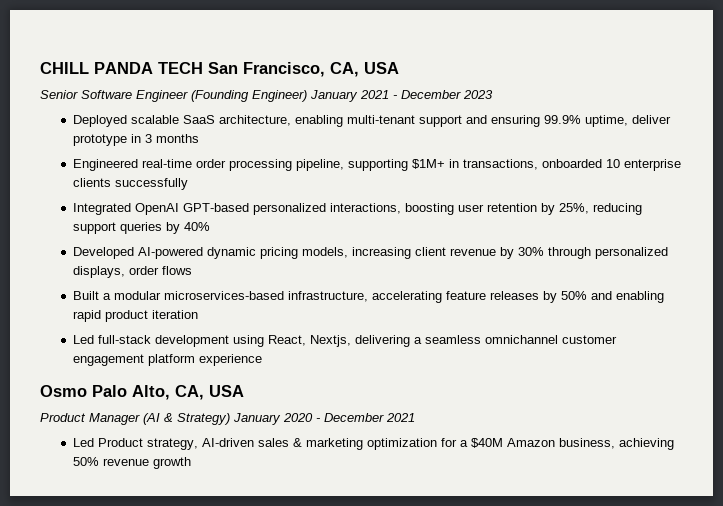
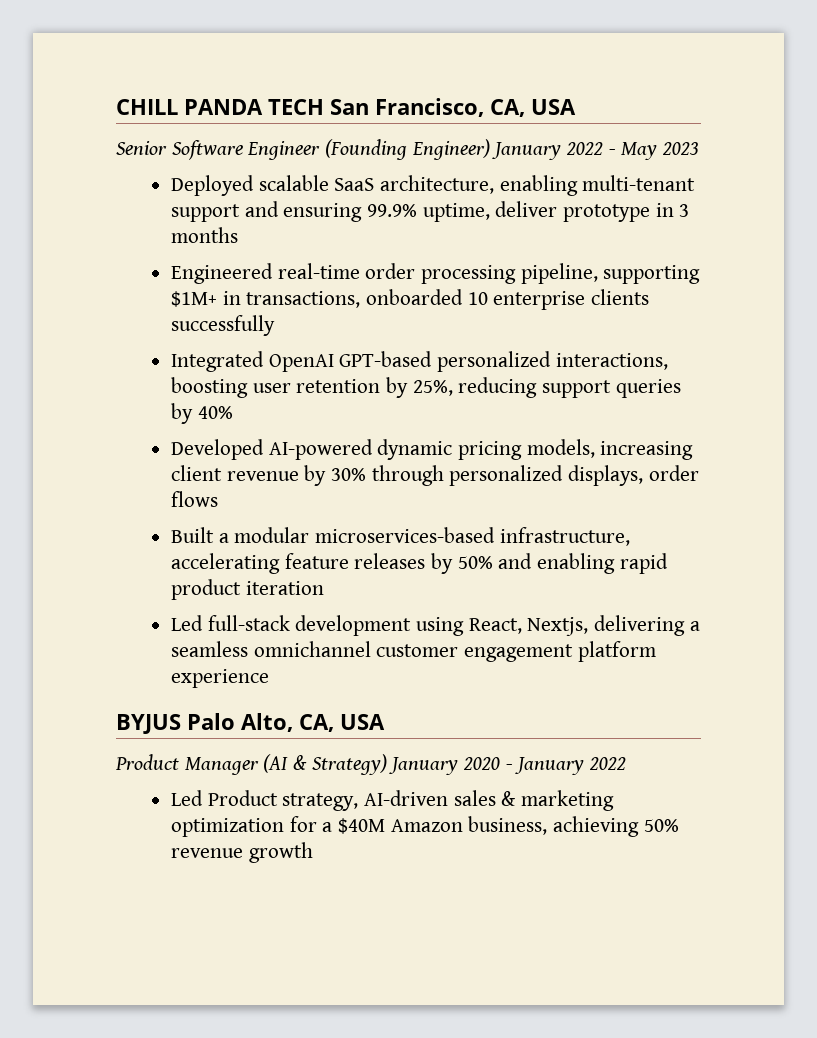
[360,90,461,99] 2021 - December -> [566,142,658,160] 2022 - May
[40,385,87,397] Osmo -> [116,714,181,734] BYJUS
[324,413,415,422] December 2021 -> [515,757,627,775] January 2022

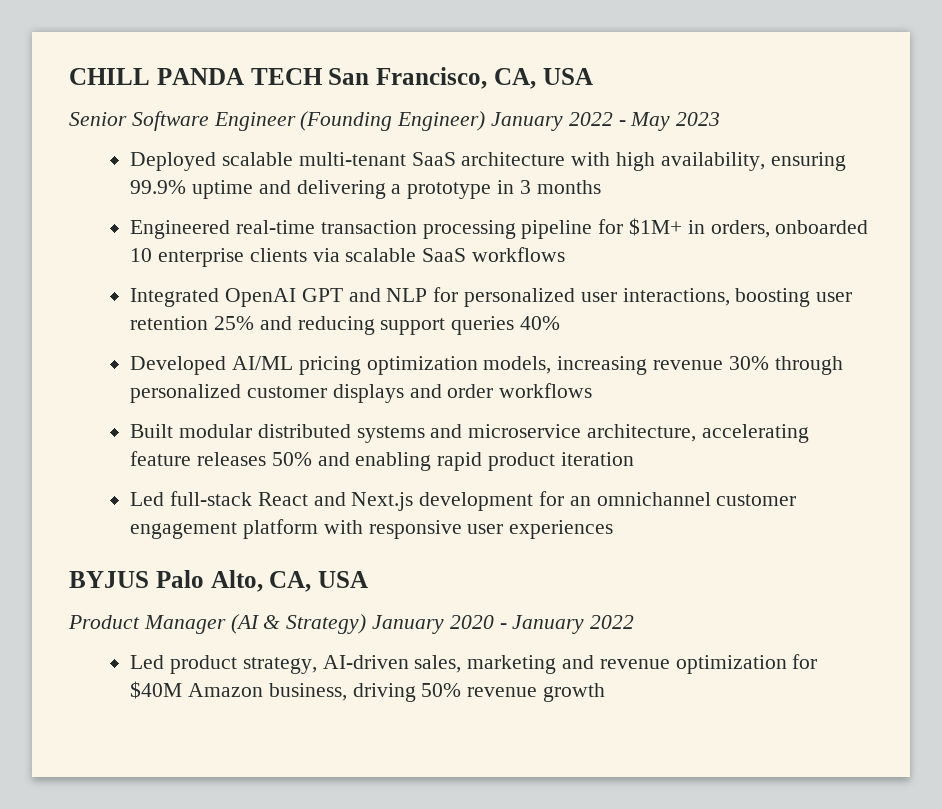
[334,175,696,196] [170,201,558,222] SaaS architecture, enabling multi-tenant support and ensuring 99.9% uptime, deliver -> [298,152,846,171] [130,180,402,199] multi-tenant SaaS architecture with high availability, ensuring 99.9% uptime and delivering a
[365,263,701,284] order processing pipeline, supporting -> [320,219,624,239] transaction processing pipeline for
[246,291,361,308] transactions, -> [710,220,770,238] orders,
[170,315,275,336] [170,351,551,372] successfully // Integrated OpenAI GPT-based personalized -> [312,247,565,262] [130,287,617,307] via scalable SaaS workflows // Integrated OpenAI GPT and NLP for personalized user
[385,377,453,398] by 25%, -> [213,316,292,330] 25% and
[170,403,193,424] by -> (515, 325) none
[268,439,694,460] [170,465,699,486] [170,491,218,507] [170,527,630,546] AI-powered dynamic pricing models, increasing client revenue by 30% through personalized displays, order flows // Built a modular microservices-based infrastructure, -> [231,356,843,375] [130,383,593,403] [130,424,696,443] AI/ML pricing optimization models, increasing revenue 30% through personalized customer displays and order workflows // Built modular distributed systems and microservice architecture,
[430,553,453,574] by -> (266, 459) none
[295,615,700,636] [170,641,656,662] [170,669,269,688] development using React, Nextjs, delivering a seamless omnichannel customer engagement platform experience -> [257,491,797,511] [130,519,614,539] React and Next.js development for an omnichannel customer engagement platform with responsive user experiences
[207,790,278,806] Product -> [169,655,237,674] product
[453,790,614,811] sales & marketing -> [414,655,670,674] sales, marketing and revenue
[322,822,333,832] a -> (818, 661) none
[552,816,639,837] achieving -> [352,683,416,702] driving

